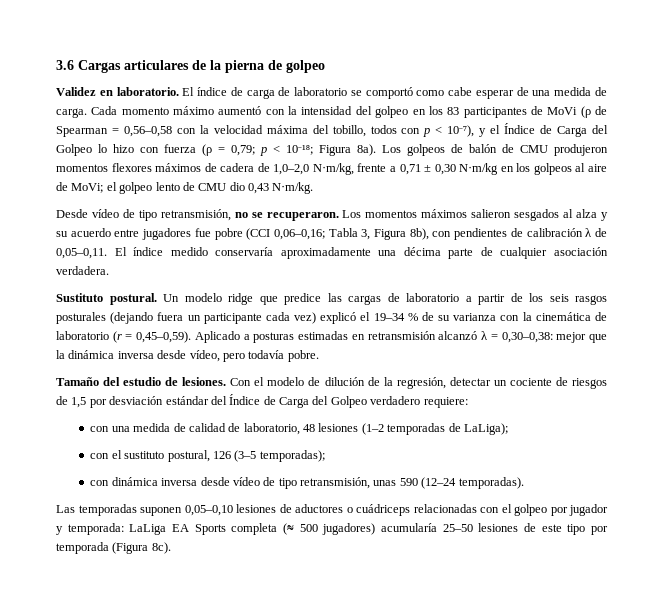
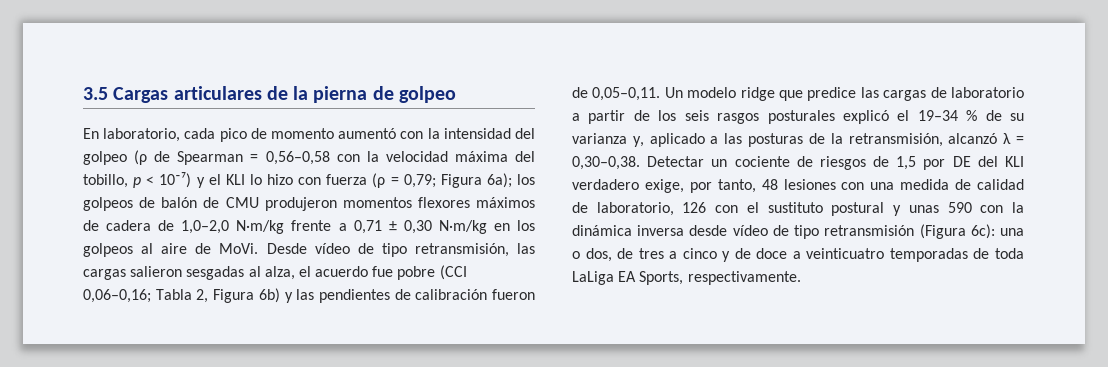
[56,60,74,70] 3.6 -> [83,87,108,100] 3.5
[56,87,607,99] [56,106,215,118] Validez en laboratorio. El índice de carga de laboratorio se comportó como cabe esperar de una medida de carga. Cada momento máximo -> [83,128,334,142] En laboratorio, cada pico de momento
[412,106,578,118] en los 83 participantes de MoVi -> (127, 158) none
[370,125,475,137] todos con p < 10⁻⁷), -> [133,172,192,188] p < 10⁻⁷)
[504,123,609,137] [56,144,92,156] Índice de Carga del Golpeo -> [225,174,245,185] KLI
[260,144,401,156] p < 10⁻¹⁸; Figura 8a). Los -> [440,173,535,188] Figura 6a); los
[312,163,354,175] N·m/kg, -> [236,220,285,234] N·m/kg
[71,182,314,194] MoVi; el golpeo lento de CMU dio 0,43 N·m/kg. // -> [219,243,259,254] MoVi.
[234,209,608,221] [56,228,192,240] no se recuperaron. Los momentos máximos salieron sesgados al alza y su acuerdo entre jugadores -> [517,243,535,254] [83,266,369,280] las cargas salieron sesgadas al alza, el acuerdo
[361,228,452,240] 3, Figura 8b), con -> [196,288,315,303] 2, Figura 6b) y las
[585,228,592,237] λ -> [491,289,535,300] fueron
[114,247,608,259] [56,266,109,275] [56,293,157,305] El índice medido conservaría aproximadamente una décima parte de cualquier asociación verdadera. // Sustituto postural. -> (661, 94) none
[110,312,317,324] (dejando fuera un participante cada vez) -> (835, 117) none
[500,312,608,321] [56,331,607,343] [56,350,319,362] [56,377,491,389] con la cinemática de laboratorio (r = 0,45–0,59). Aplicado a posturas estimadas en retransmisión alcanzó λ = 0,30–0,38: mejor que la dinámica inversa desde vídeo, pero todavía pobre. // Tamaño del estudio de lesiones. Con el modelo de dilución de la regresión, detectar -> [632,133,1024,147] [572,156,705,170] y, aplicado a las posturas de la retransmisión, alcanzó λ = 0,30–0,38. Detectar
[109,394,468,408] desviación estándar del Índice de Carga del Golpeo verdadero requiere: // -> [952,156,1024,167] [572,179,836,193] DE del KLI verdadero exige, por tanto, 48 lesiones
[303,423,508,435] [90,450,325,462] [90,480,110,486] 48 lesiones (1–2 temporadas de LaLiga); // con el sustituto postural, 126 (3–5 temporadas); // con -> [682,202,1024,216] 126 con el sustituto postural y unas 590 con la
[300,477,524,489] [56,504,608,516] [56,523,609,535] [56,542,171,554] retransmisión, unas 590 (12–24 temporadas). // Las temporadas suponen 0,05–0,10 lesiones de aductores o cuádriceps relacionadas con el golpeo por jugador y temporada: LaLiga EA Sports completa (≈ 500 jugadores) acumularía 25–50 lesiones de este tipo por temporada (Figura 8c). -> [824,224,1024,239] [572,248,1024,262] [572,271,801,285] retransmisión (Figura 6c): una o dos, de tres a cinco y de doce a veinticuatro temporadas de toda LaLiga EA Sports, respectivamente.

